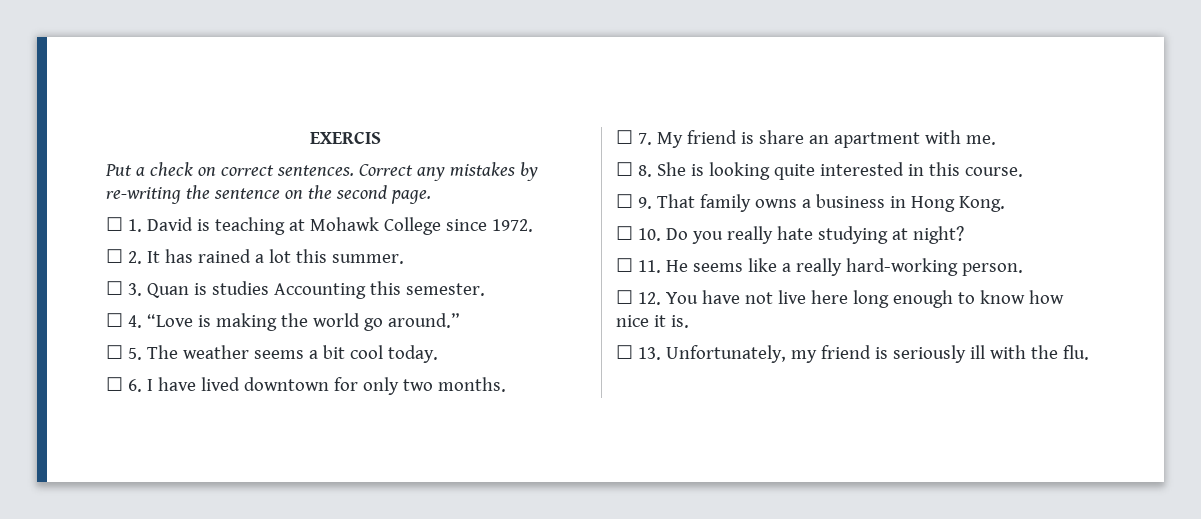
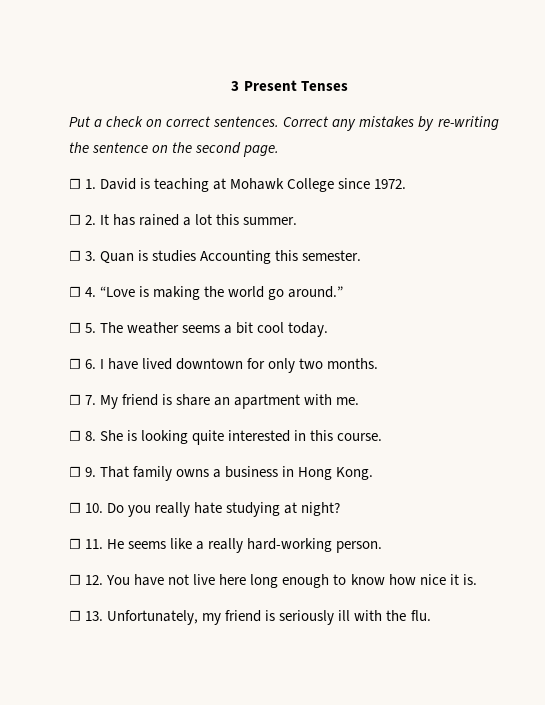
[310,131,381,144] EXERCIS -> [231,80,348,91] 3 Present Tenses

